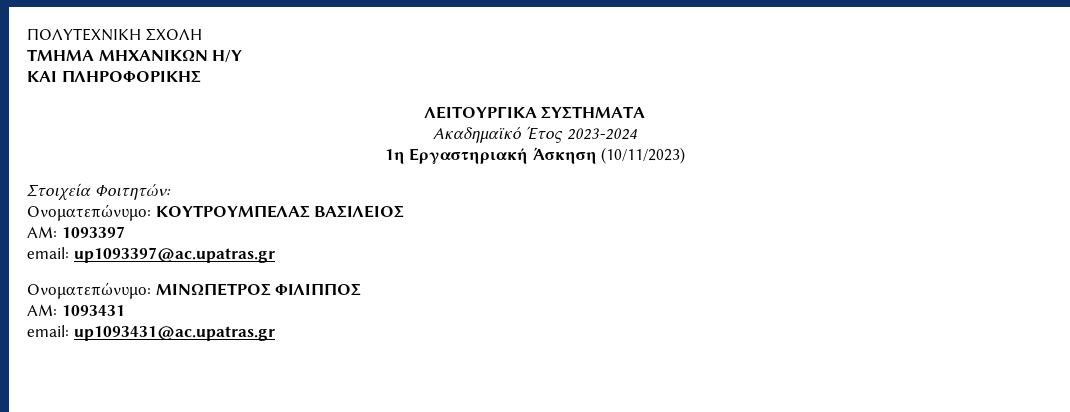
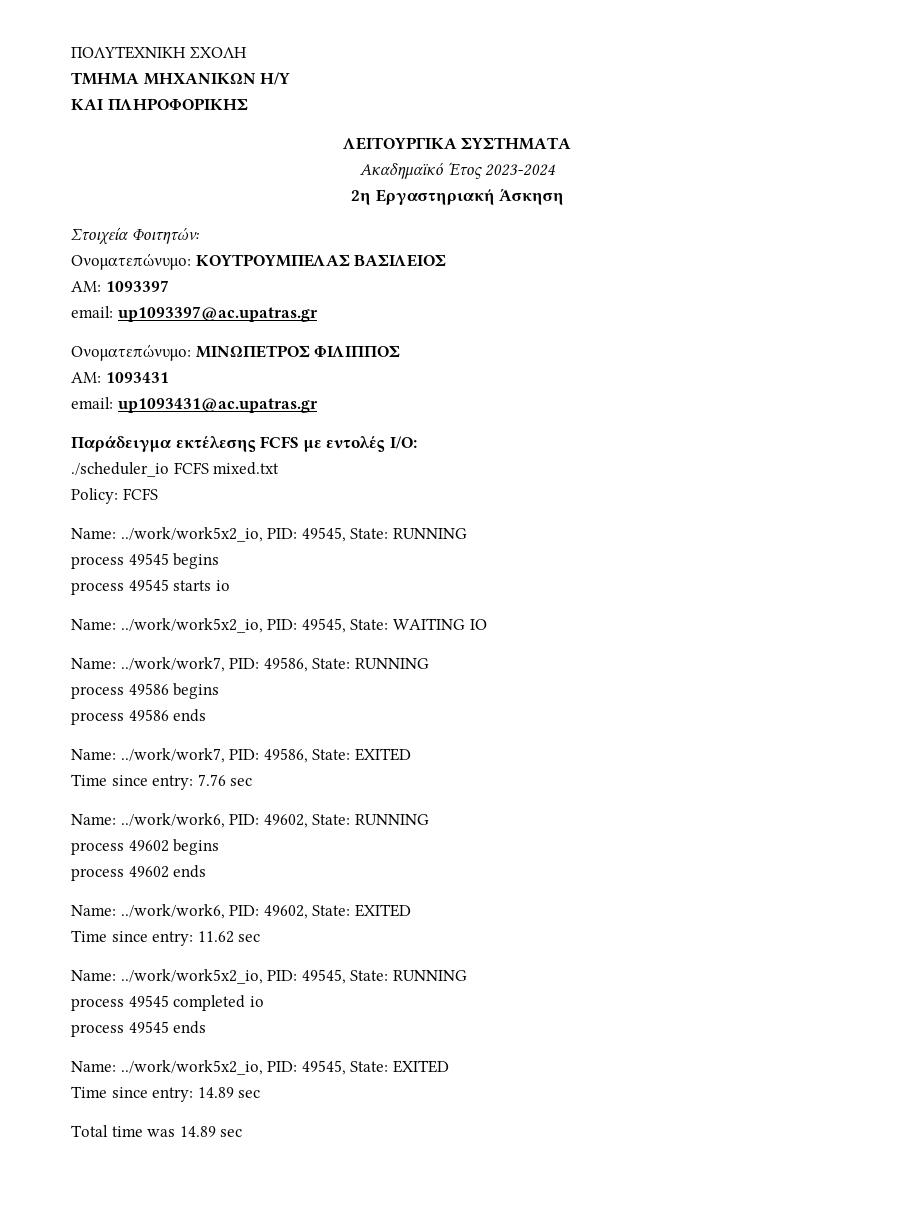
[384,149,405,164] 1η -> [350,190,371,205] 2η
[601,147,686,164] (10/11/2023) -> (565, 196) none
(275, 333) none -> [71,435,417,452] [71,462,280,477] [71,488,158,504] [71,527,467,542] [71,553,220,569] [71,579,230,595] [71,618,487,633] [71,657,429,672] [71,683,220,699] [71,709,207,725] [71,748,411,763] [71,774,253,790] [71,813,429,828] [71,839,220,855] [71,865,207,881] [71,904,411,919] [71,930,261,946] [71,969,467,984] [71,995,264,1011] [71,1021,207,1037] [71,1060,449,1075] [71,1086,261,1102] [71,1125,243,1137] // Παράδειγμα εκτέλεσης FCFS με εντολές I/O: // ./scheduler_io FCFS mixed.txt // Policy: FCFS // Name: ../work/work5x2_io, PID: 49545, State: RUNNING // process 49545 begins // process 49545 starts io // Name: ../work/work5x2_io, PID: 49545, State: WAITING IO // Name: ../work/work7, PID: 49586, State: RUNNING // process 49586 begins // process 49586 ends // Name: ../work/work7, PID: 49586, State: EXITED // Time since entry: 7.76 sec // Name: ../work/work6, PID: 49602, State: RUNNING // process 49602 begins // process 49602 ends // Name: ../work/work6, PID: 49602, State: EXITED // Time since entry: 11.62 sec // Name: ../work/work5x2_io, PID: 49545, State: RUNNING // process 49545 completed io // process 49545 ends // Name: ../work/work5x2_io, PID: 49545, State: EXITED // Time since entry: 14.89 sec // Total time was 14.89 sec

